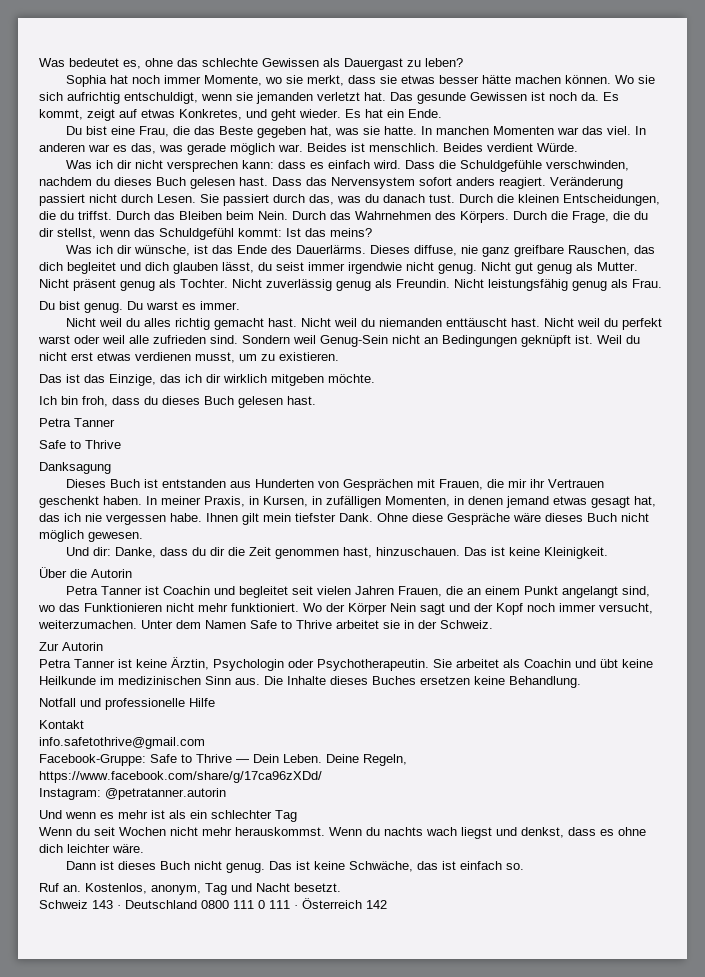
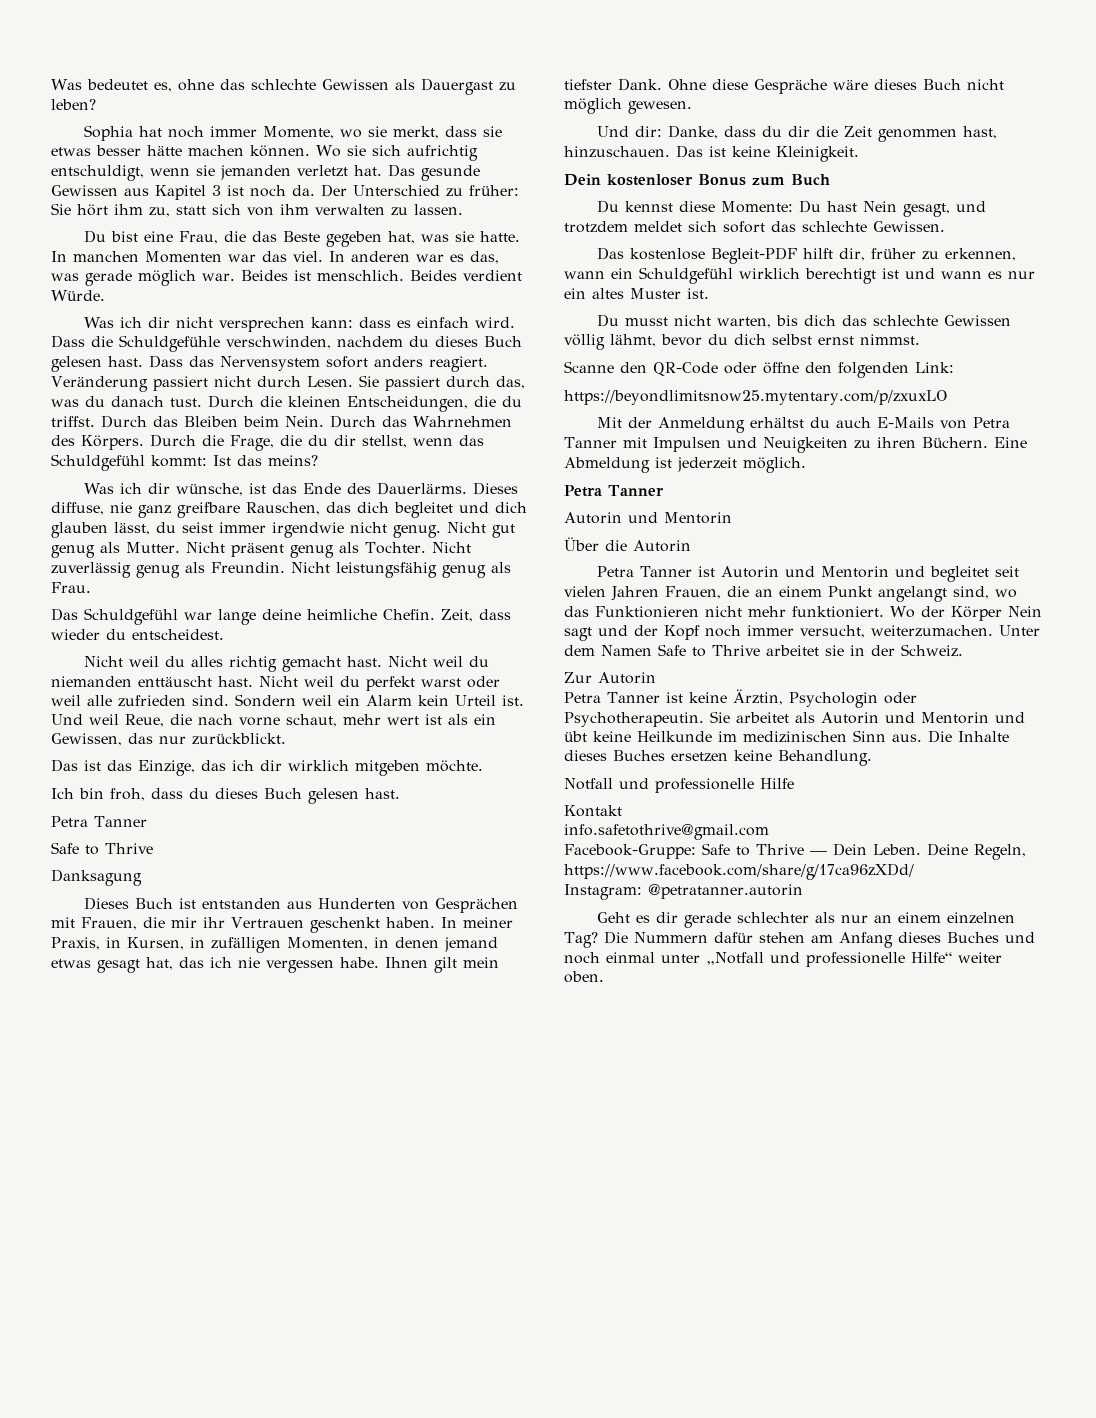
[531,92,619,101] [39,109,442,121] ist noch da. Es kommt, zeigt auf etwas Konkretes, und geht wieder. Es hat ein Ende. -> [124,184,519,200] [51,203,463,217] aus Kapitel 3 ist noch da. Der Unterschied zu früher: Sie hört ihm zu, statt sich von ihm verwalten zu lassen.
[39,301,240,313] Du bist genug. Du warst es immer. -> [51,608,511,625] [51,629,224,640] Das Schuldgefühl war lange deine heimliche Chefin. Zeit, dass wieder du entscheidest.
[320,335,640,347] [39,352,339,363] Genug-Sein nicht an Bedingungen geknüpft ist. Weil du nicht erst etwas verdienen musst, um zu existieren. -> [338,695,524,706] [51,714,496,727] [51,733,286,746] ein Alarm kein Urteil ist. Und weil Reue, die nach vorne schaut, mehr wert ist als ein Gewissen, das nur zurückblickt.
(608, 553) none -> [564,174,830,186] [596,200,986,217] [564,221,945,233] [596,247,1016,264] [564,267,1035,284] [564,288,709,299] [596,314,1011,328] [564,334,920,350] [564,361,954,378] [564,390,947,405] [596,417,1010,433] [564,437,1027,453] [564,457,806,473] [564,485,664,497] [564,512,732,524] // Dein kostenloser Bonus zum Buch // Du kennst diese Momente: Du hast Nein gesagt, und trotzdem meldet sich sofort das schlechte Gewissen. // Das kostenlose Begleit-PDF hilft dir, früher zu erkennen, wann ein Schuldgefühl wirklich berechtigt ist und wann es nur ein altes Muster ist. // Du musst nicht warten, bis dich das schlechte Gewissen völlig lähmt, bevor du dich selbst ernst nimmst. // Scanne den QR-Code oder öffne den folgenden Link: // https://beyondlimitsnow25.mytentary.com/p/zxuxLO // Mit der Anmeldung erhältst du auch E-Mails von Petra Tanner mit Impulsen und Neuigkeiten zu ihren Büchern. Eine Abmeldung ist jederzeit möglich. // Petra Tanner // Autorin und Mentorin
[162,586,210,595] Coachin -> [721,566,890,578] Autorin und Mentorin
[524,659,571,668] Coachin -> [821,712,989,724] Autorin und Mentorin
[39,810,297,822] [39,827,646,839] [39,844,144,853] [65,861,524,873] [39,883,341,895] [39,898,387,909] Und wenn es mehr ist als ein schlechter Tag // Wenn du seit Wochen nicht mehr herauskommst. Wenn du nachts wach liegst und denkst, dass es ohne dich leichter wäre. // Dann ist dieses Buch nicht genug. Das ist keine Schwäche, das ist einfach so. // Ruf an. Kostenlos, anonym, Tag und Nacht besetzt. // Schweiz 143 · Deutschland 0800 111 0 111 · Österreich 142 -> [596,912,1015,928] [564,931,1035,948] [564,952,1002,967] [564,971,604,983] Geht es dir gerade schlechter als nur an einem einzelnen Tag? Die Nummern dafür stehen am Anfang dieses Buches und noch einmal unter „Notfall und professionelle Hilfe“ weiter oben.

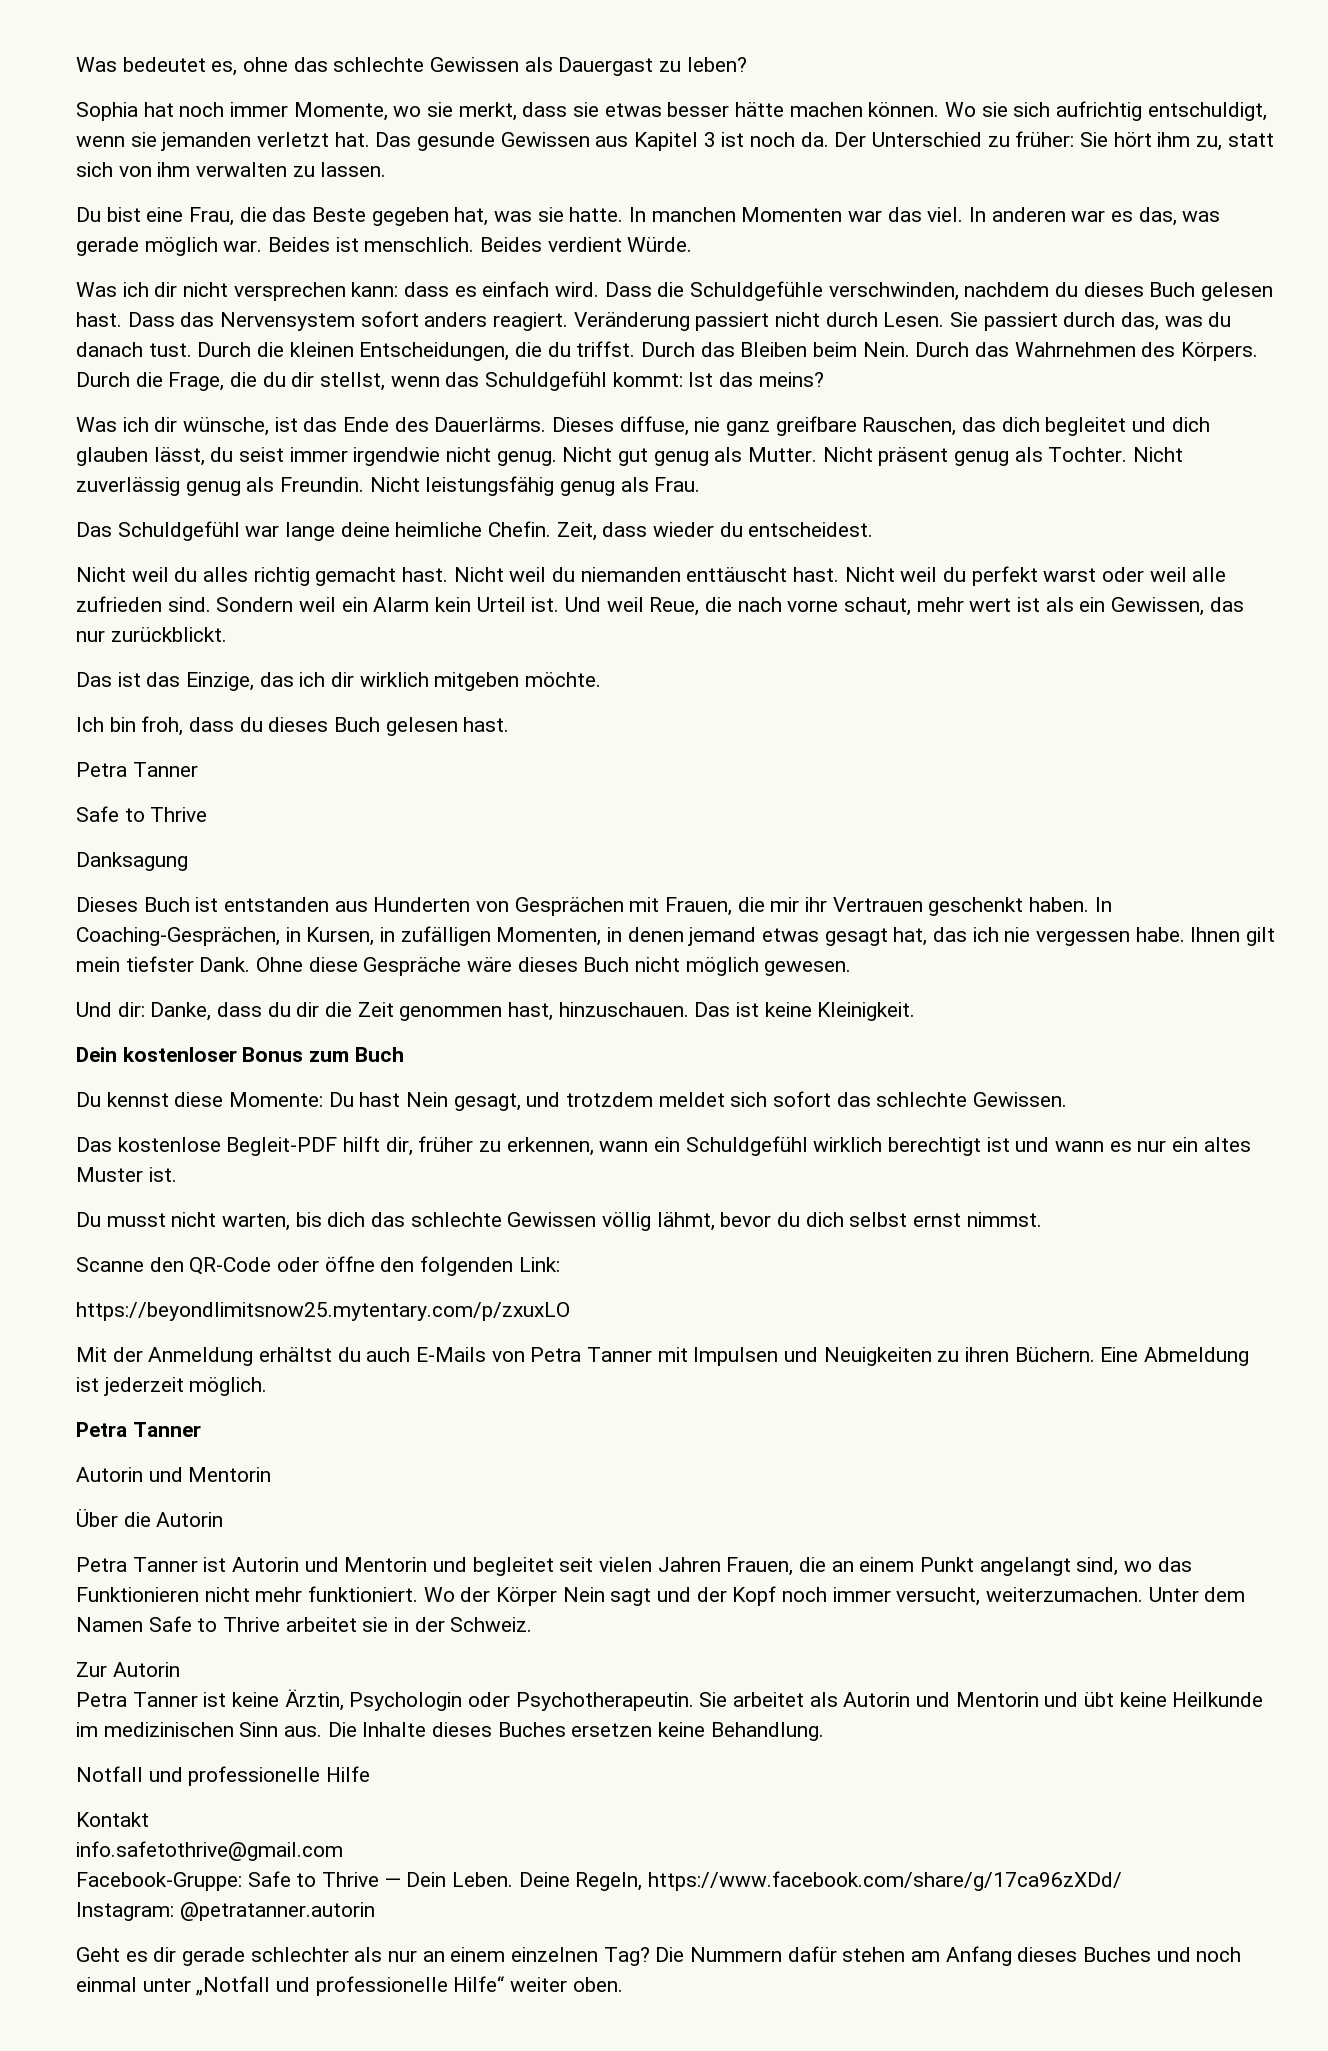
[462,917,513,928] [51,937,100,950] meiner Praxis, -> [76,927,280,946] Coaching-Gesprächen,

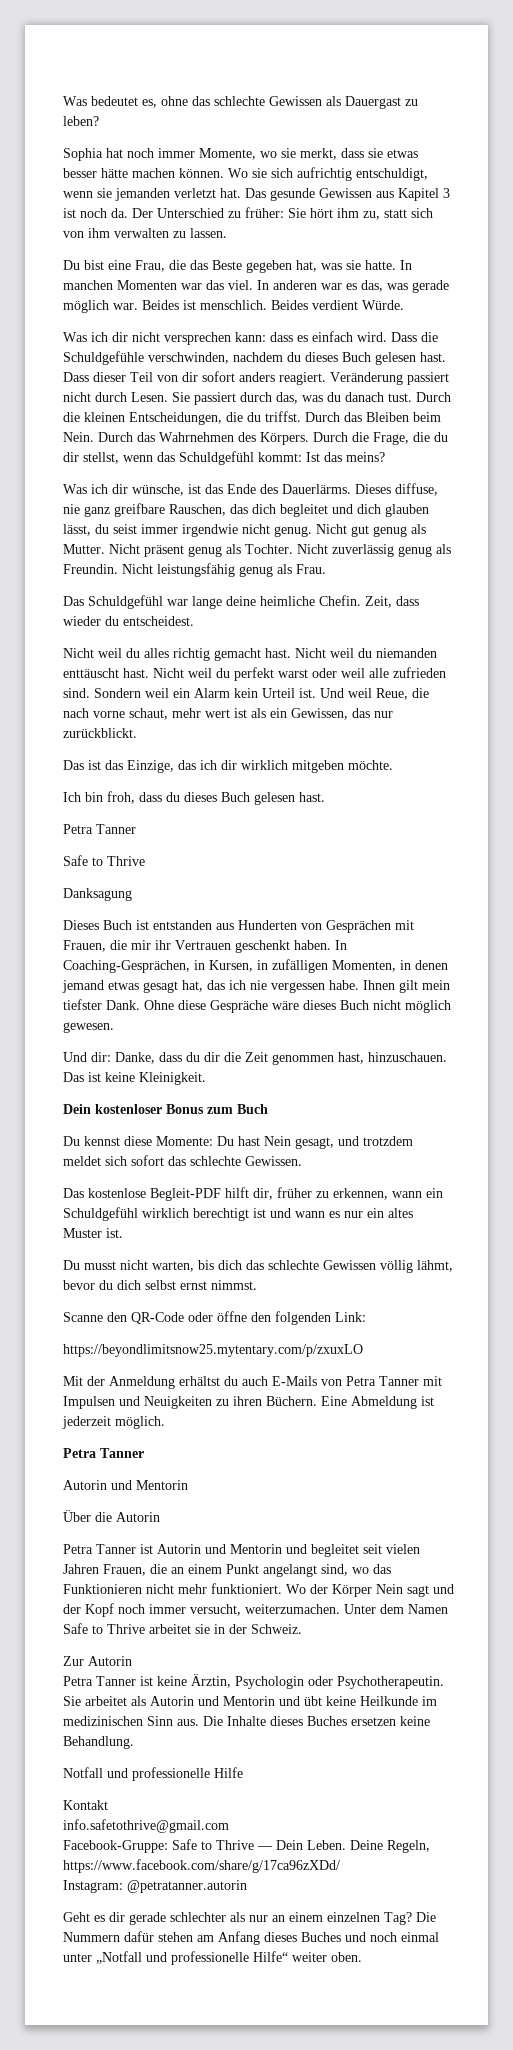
[180,312,356,331] das Nervensystem -> [93,372,198,382] dieser Teil von dir

